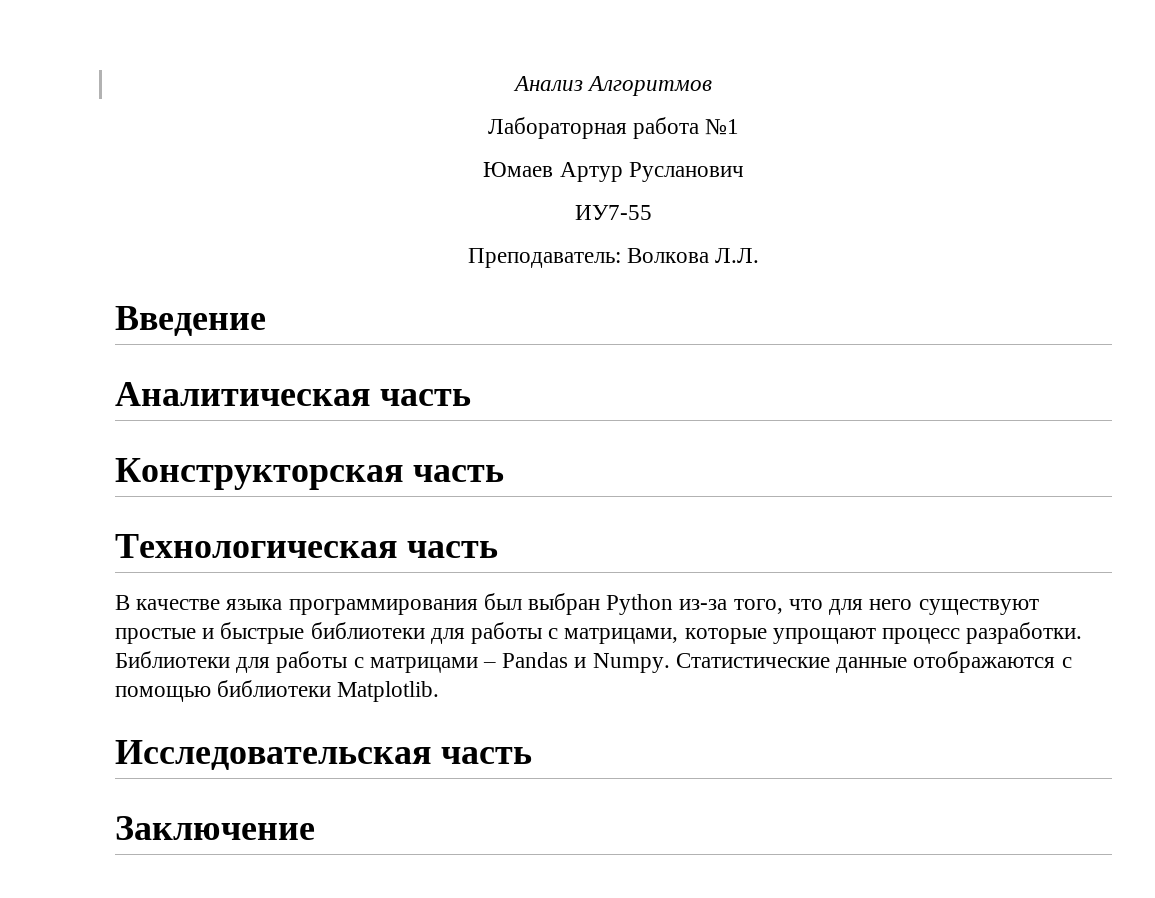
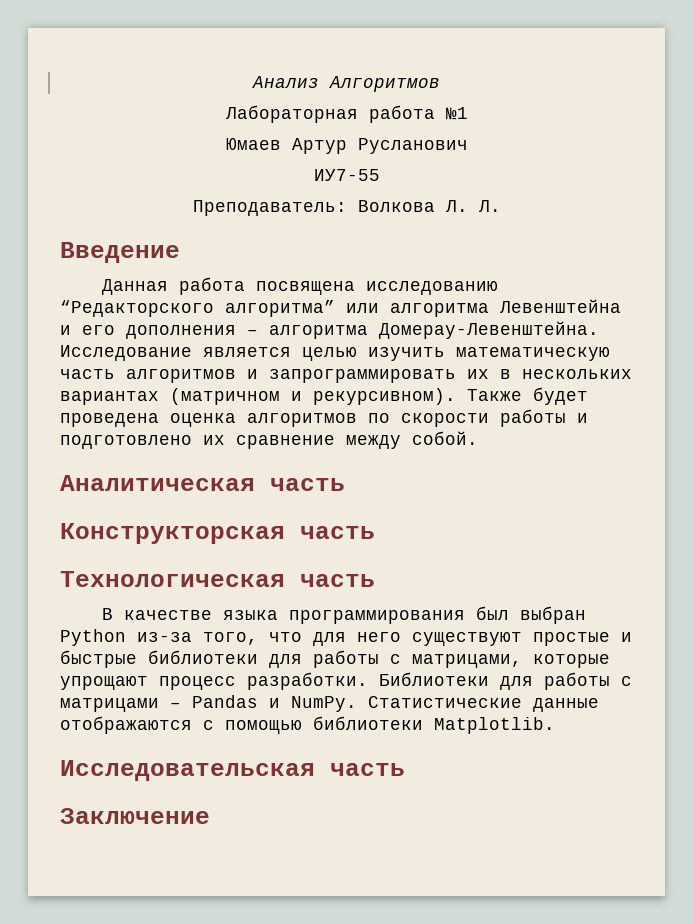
[715,248,760,263] Л.Л. -> [444,200,501,212] Л. Л.
(266, 321) none -> [102,277,499,295] [60,299,621,317] [60,321,599,339] [60,345,610,361] [60,369,632,383] [60,387,588,405] [60,409,588,427] [60,431,478,449] // Данная работа посвящена исследованию “Редакторского алгоритма” или алгоритма Левенштейна и его дополнения – алгоритма Домерау-Левенштейна. Исследование является целью изучить математическую часть алгоритмов и запрограммировать их в нескольких вариантах (матричном и рекурсивном). Также будет проведена оценка алгоритмов по скорости работы и подготовлено их сравнение между собой.
[592,653,670,673] Numpy. -> [291,696,357,712] NumPy.

